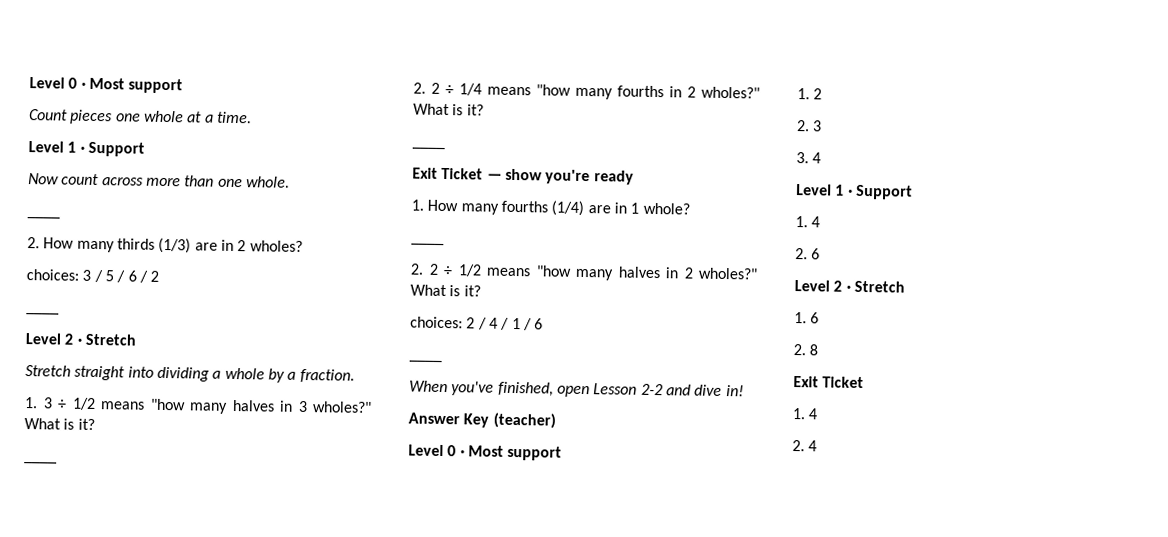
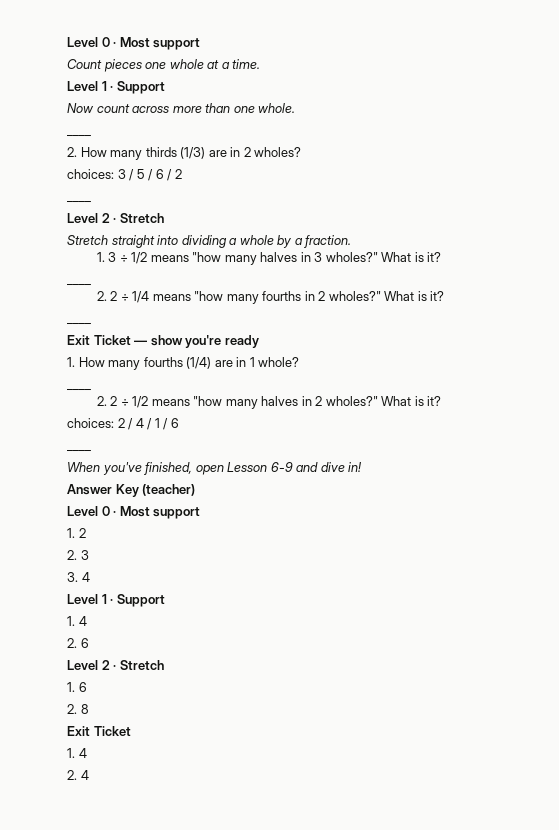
[640,383,663,396] 2-2 -> [270,462,293,472] 6-9

